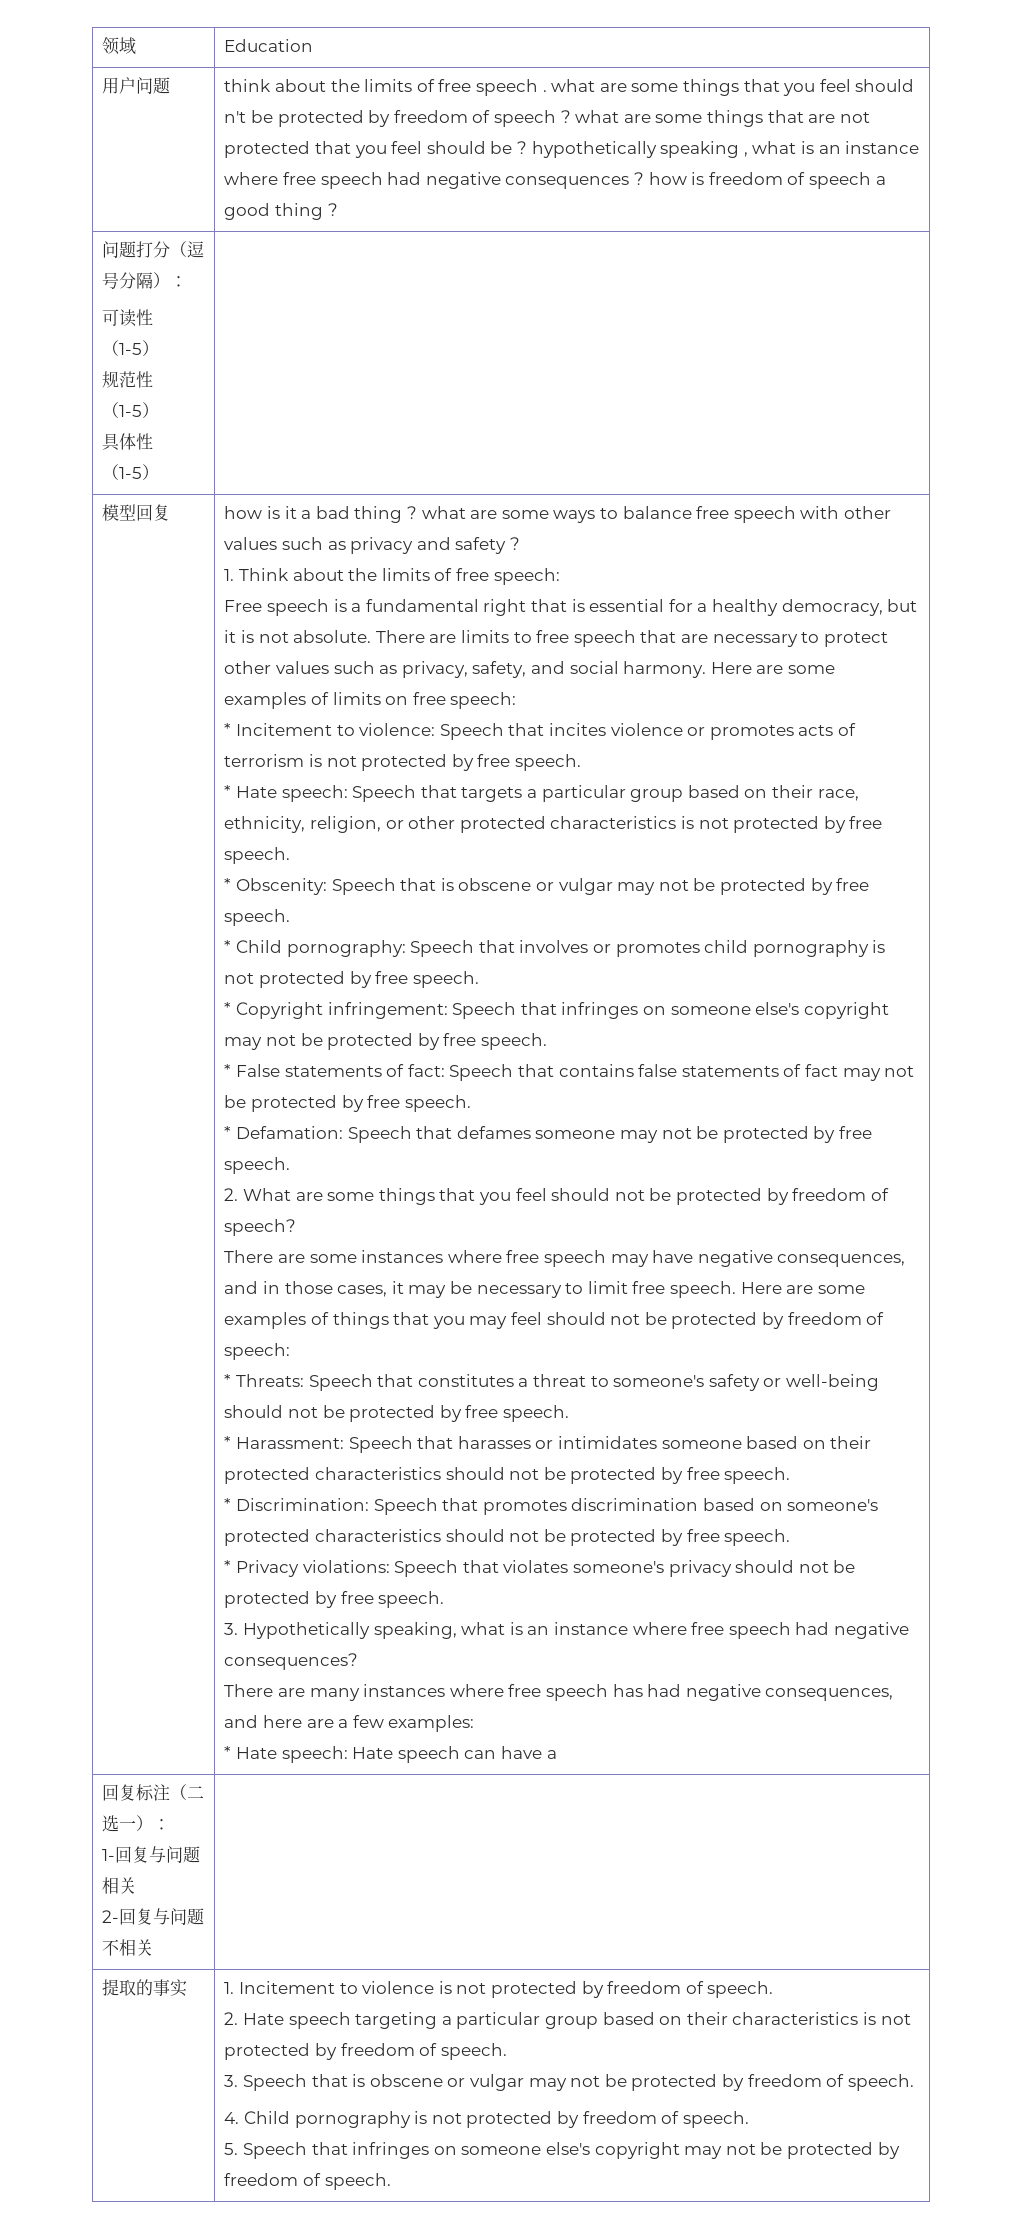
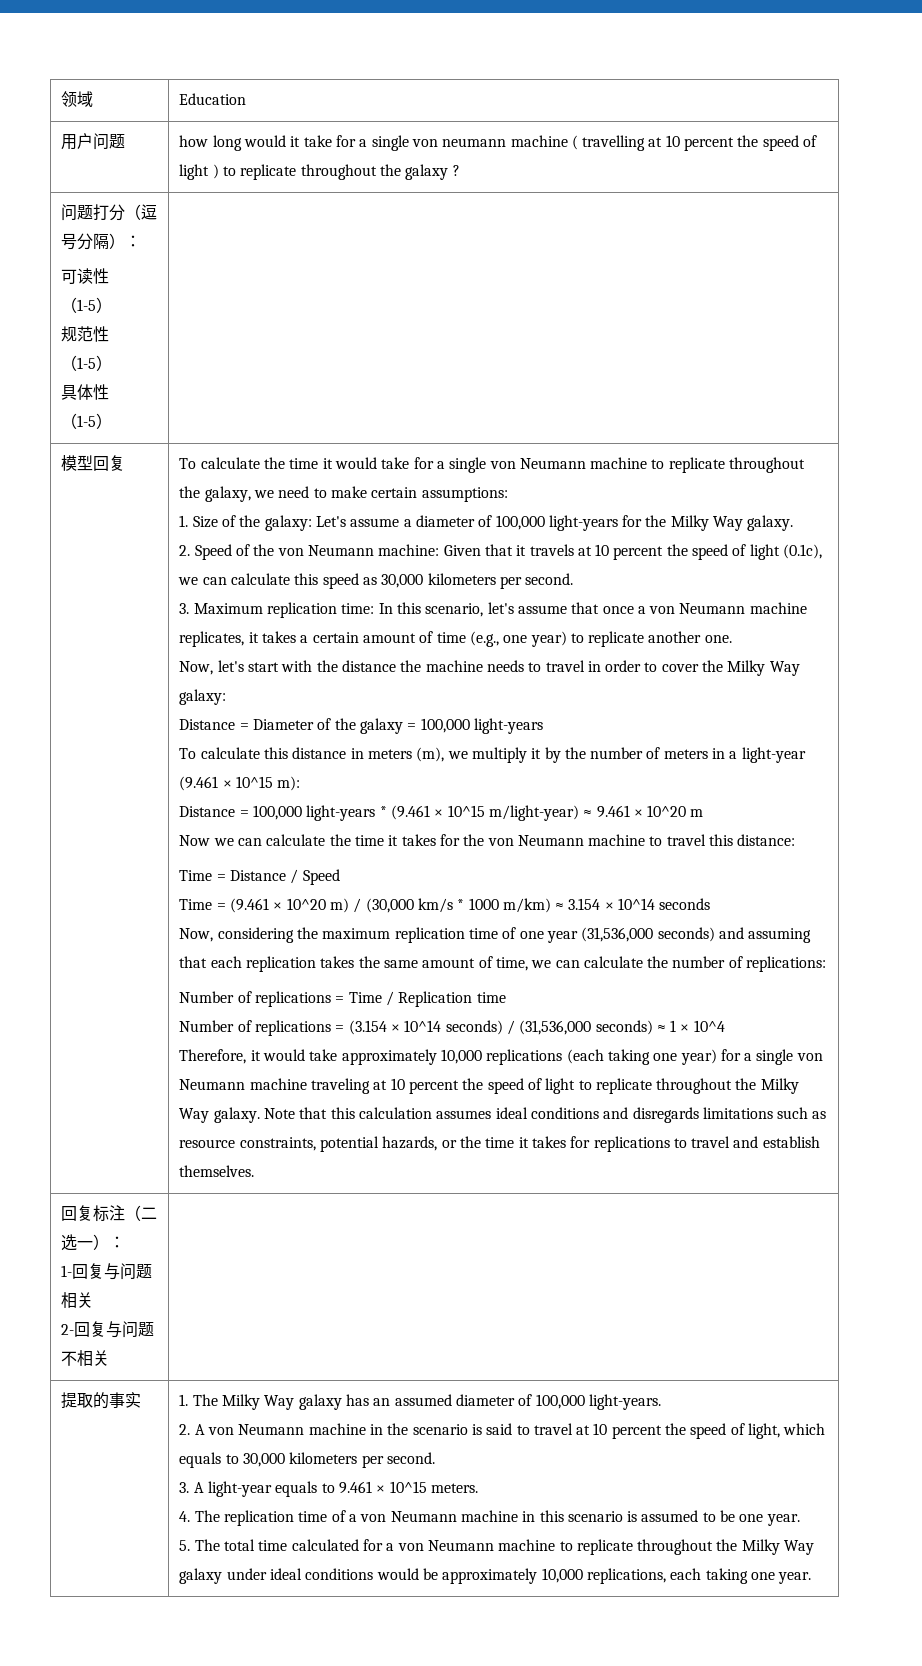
[224,79,915,96] [224,110,870,127] [224,141,920,158] [224,172,886,189] [224,203,324,220] think about the limits of free speech . what are some things that you feel should n't be protected by freedom of speech ? what are some things that are not protected that you feel should be ? hypothetically speaking , what is an instance where free speech had negative consequences ? how is freedom of speech a good thing -> [179,135,818,151] [179,164,449,180] how long would it take for a single von neumann machine ( travelling at 10 percent the speed of light ) to replicate throughout the galaxy
[224,506,891,523] [224,537,520,554] [224,568,560,585] [224,599,918,616] [224,630,888,647] [224,661,835,678] [224,692,517,709] [224,723,856,740] [224,754,581,771] [224,785,859,802] [224,816,883,833] [224,847,291,864] [224,878,870,895] [224,909,291,926] [224,940,886,957] [224,971,479,988] [224,1002,889,1019] [224,1033,547,1050] [224,1064,915,1081] [224,1095,471,1112] [224,1126,872,1143] [224,1157,291,1174] [224,1188,889,1205] [224,1219,297,1236] [224,1250,906,1267] [224,1281,865,1298] [224,1312,885,1329] [224,1343,291,1360] [224,1374,879,1391] [224,1405,569,1422] [224,1436,872,1453] [224,1467,791,1484] [224,1498,879,1515] [224,1529,791,1546] [224,1560,856,1577] [224,1591,445,1608] [224,1622,909,1639] [224,1653,359,1670] [224,1684,894,1701] [224,1715,475,1732] [224,1746,557,1763] how is it a bad thing ? what are some ways to balance free speech with other values such as privacy and safety ? // 1. Think about the limits of free speech: // Free speech is a fundamental right that is essential for a healthy democracy, but it is not absolute. There are limits to free speech that are necessary to protect other values such as privacy, safety, and social harmony. Here are some examples of limits on free speech: // * Incitement to violence: Speech that incites violence or promotes acts of terrorism is not protected by free speech. // * Hate speech: Speech that targets a particular group based on their race, ethnicity, religion, or other protected characteristics is not protected by free speech. // * Obscenity: Speech that is obscene or vulgar may not be protected by free speech. // * Child pornography: Speech that involves or promotes child pornography is not protected by free speech. // * Copyright infringement: Speech that infringes on someone else's copyright may not be protected by free speech. // * False statements of fact: Speech that contains false statements of fact may not be protected by free speech. // * Defamation: Speech that defames someone may not be protected by free speech. // 2. What are some things that you feel should not be protected by freedom of speech? // There are some instances where free speech may have negative consequences, and in those cases, it may be necessary to limit free speech. Here are some examples of things that you may feel should not be protected by freedom of speech: // * Threats: Speech that constitutes a threat to someone's safety or well-being should not be protected by free speech. // * Harassment: Speech that harasses or intimidates someone based on their protected characteristics should not be protected by free speech. // * Discrimination: Speech that promotes discrimination based on someone's protected characteristics should not be protected by free speech. // * Privacy violations: Speech that violates someone's privacy should not be protected by free speech. // 3. Hypothetically speaking, what is an instance where free speech had negative consequences? // There are many instances where free speech has had negative consequences, and here are a few examples: // * Hate speech: Hate speech can have a -> [179,457,806,473] [179,486,508,502] [179,515,794,531] [179,544,823,560] [178,573,574,589] [179,602,807,618] [179,631,732,647] [179,660,800,676] [179,689,227,705] [179,718,543,734] [179,747,806,763] [179,776,301,791] [179,805,704,821] [179,834,796,846] [179,869,340,885] [179,898,711,913] [179,927,812,943] [179,956,827,972] [179,991,506,1007] [179,1020,725,1036] [179,1049,823,1065] [179,1078,799,1094] [179,1107,827,1123] [179,1136,820,1152] [179,1165,255,1177] To calculate the time it would take for a single von Neumann machine to replicate throughout the galaxy, we need to make certain assumptions: // 1. Size of the galaxy: Let's assume a diameter of 100,000 light-years for the Milky Way galaxy. // 2. Speed of the von Neumann machine: Given that it travels at 10 percent the speed of light (0.1c), we can calculate this speed as 30,000 kilometers per second. // 3. Maximum replication time: In this scenario, let's assume that once a von Neumann machine replicates, it takes a certain amount of time (e.g., one year) to replicate another one. // Now, let's start with the distance the machine needs to travel in order to cover the Milky Way galaxy: // Distance = Diameter of the galaxy = 100,000 light-years // To calculate this distance in meters (m), we multiply it by the number of meters in a light-year (9.461 × 10^15 m): // Distance = 100,000 light-years * (9.461 × 10^15 m/light-year) ≈ 9.461 × 10^20 m // Now we can calculate the time it takes for the von Neumann machine to travel this distance: // Time = Distance / Speed // Time = (9.461 × 10^20 m) / (30,000 km/s * 1000 m/km) ≈ 3.154 × 10^14 seconds // Now, considering the maximum replication time of one year (31,536,000 seconds) and assuming that each replication takes the same amount of time, we can calculate the number of replications: // Number of replications = Time / Replication time // Number of replications = (3.154 × 10^14 seconds) / (31,536,000 seconds) ≈ 1 × 10^4 // Therefore, it would take approximately 10,000 replications (each taking one year) for a single von Neumann machine traveling at 10 percent the speed of light to replicate throughout the Milky Way galaxy. Note that this calculation assumes ideal conditions and disregards limitations such as resource constraints, potential hazards, or the time it takes for replications to travel and establish themselves.
[239,1981,774,1998] [224,2012,911,2029] [224,2043,507,2060] [224,2074,914,2091] [224,2111,749,2128] [224,2142,900,2159] [224,2173,391,2190] Incitement to violence is not protected by freedom of speech. // 2. Hate speech targeting a particular group based on their characteristics is not protected by freedom of speech. // 3. Speech that is obscene or vulgar may not be protected by freedom of speech. // 4. Child pornography is not protected by freedom of speech. // 5. Speech that infringes on someone else's copyright may not be protected by freedom of speech. -> [192,1394,661,1410] [179,1423,826,1439] [179,1452,435,1468] [179,1481,478,1497] [179,1510,800,1526] [179,1539,815,1555] [179,1568,812,1584] The Milky Way galaxy has an assumed diameter of 100,000 light-years. // 2. A von Neumann machine in the scenario is said to travel at 10 percent the speed of light, which equals to 30,000 kilometers per second. // 3. A light-year equals to 9.461 × 10^15 meters. // 4. The replication time of a von Neumann machine in this scenario is assumed to be one year. // 5. The total time calculated for a von Neumann machine to replicate throughout the Milky Way galaxy under ideal conditions would be approximately 10,000 replications, each taking one year.

